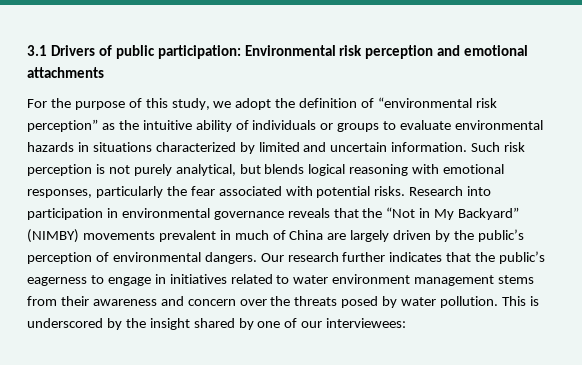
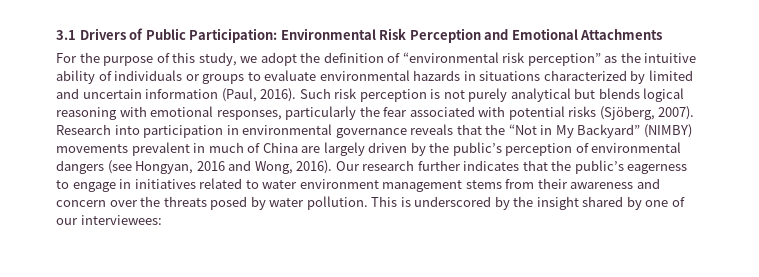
[115,45,529,59] [27,67,104,78] public participation: Environmental risk perception and emotional attachments -> [145,28,663,43] Public Participation: Environmental Risk Perception and Emotional Attachments
[391,142,468,152] information. -> [145,88,297,102] information (Paul, 2016).
[175,164,236,176] analytical, -> [510,88,571,102] analytical
[374,186,406,196] risks. -> [568,106,695,120] risks (Sjöberg, 2007).
[204,252,257,264] dangers. -> [56,160,333,174] dangers (see Hongyan, 2016 and Wong, 2016).

